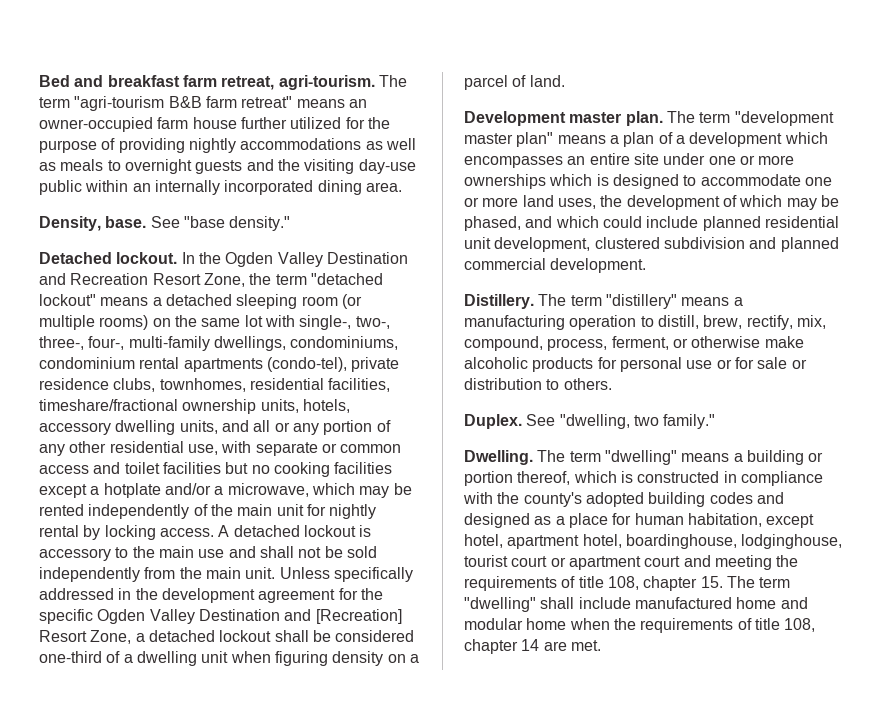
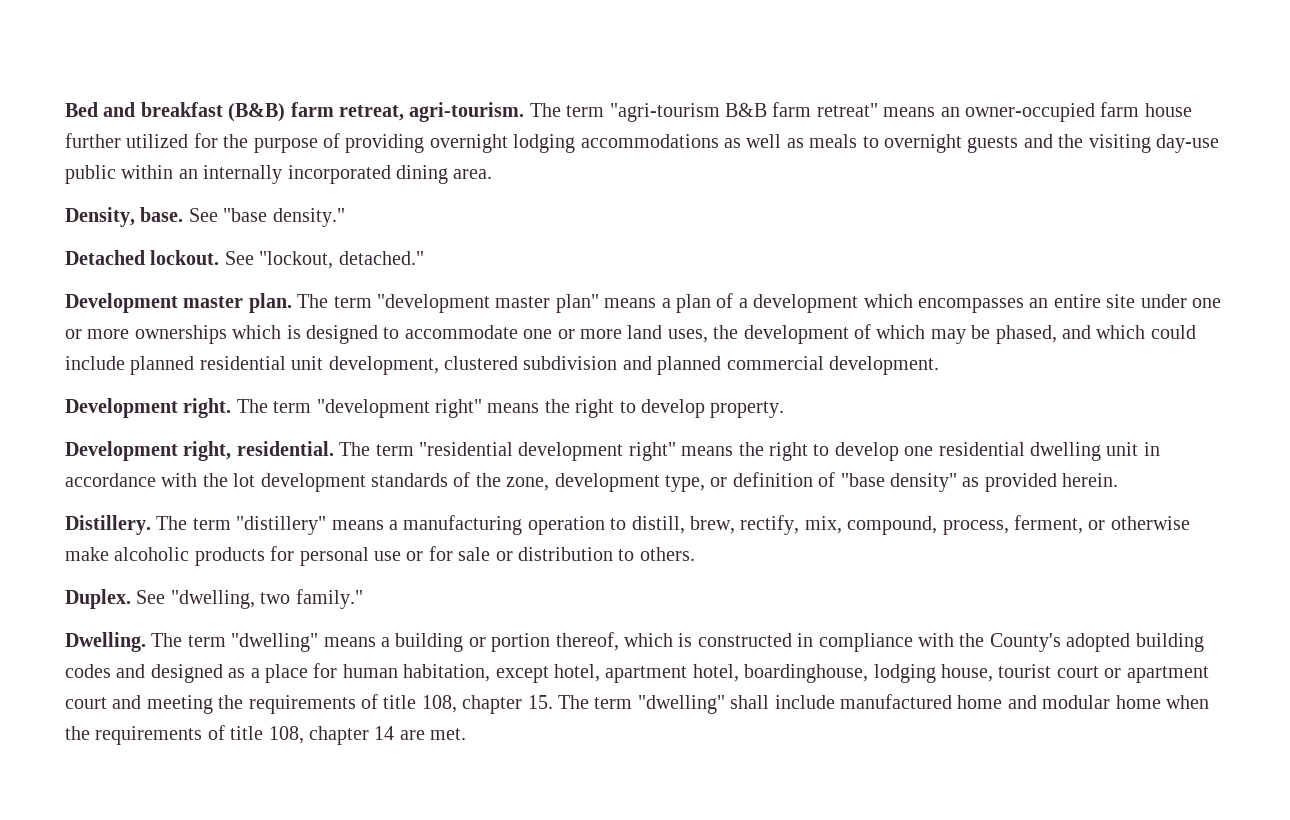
(180, 81) none -> [228,103,286,122] (B&B)
[188,138,236,153] nightly -> [429,134,576,153] overnight lodging
[181,252,408,267] [39,273,383,287] [39,294,362,309] [39,315,390,330] [39,336,399,351] [39,357,400,372] [39,378,391,392] [39,399,350,414] [39,420,391,435] [39,441,402,456] [39,462,393,477] [39,483,412,498] [39,504,377,519] [39,525,372,540] [39,546,377,561] [39,567,413,582] [39,588,383,603] [39,609,402,624] [39,630,415,644] [39,651,419,666] [464,75,565,90] In the Ogden Valley Destination and Recreation Resort Zone, the term "detached lockout" means a detached sleeping room (or multiple rooms) on the same lot with single-, two-, three-, four-, multi-family dwellings, condominiums, condominium rental apartments (condo-tel), private residence clubs, townhomes, residential facilities, timeshare/fractional ownership units, hotels, accessory dwelling units, and all or any portion of any other residential use, with separate or common access and toilet facilities but no cooking facilities except a hotplate and/or a microwave, which may be rented independently of the main unit for nightly rental by locking access. A detached lockout is accessory to the main use and shall not be sold independently from the main unit. Unless specifically addressed in the development agreement for the specific Ogden Valley Destination and [Recreation] Resort Zone, a detached lockout shall be considered one-third of a dwelling unit when figuring density on a parcel of land. -> [224,251,424,269] See "lockout, detached."
(647, 265) none -> [65,398,785,418] [65,441,1160,461] [65,472,1119,492] // Development right. The term "development right" means the right to develop property. // Development right, residential. The term "residential development right" means the right to develop one residential dwelling unit in accordance with the lot development standards of the zone, development type, or definition of "base density" as provided herein.
[523,492,582,507] county's -> [989,633,1061,652] County's
[741,534,843,549] lodginghouse, -> [873,664,993,683] lodging house,

